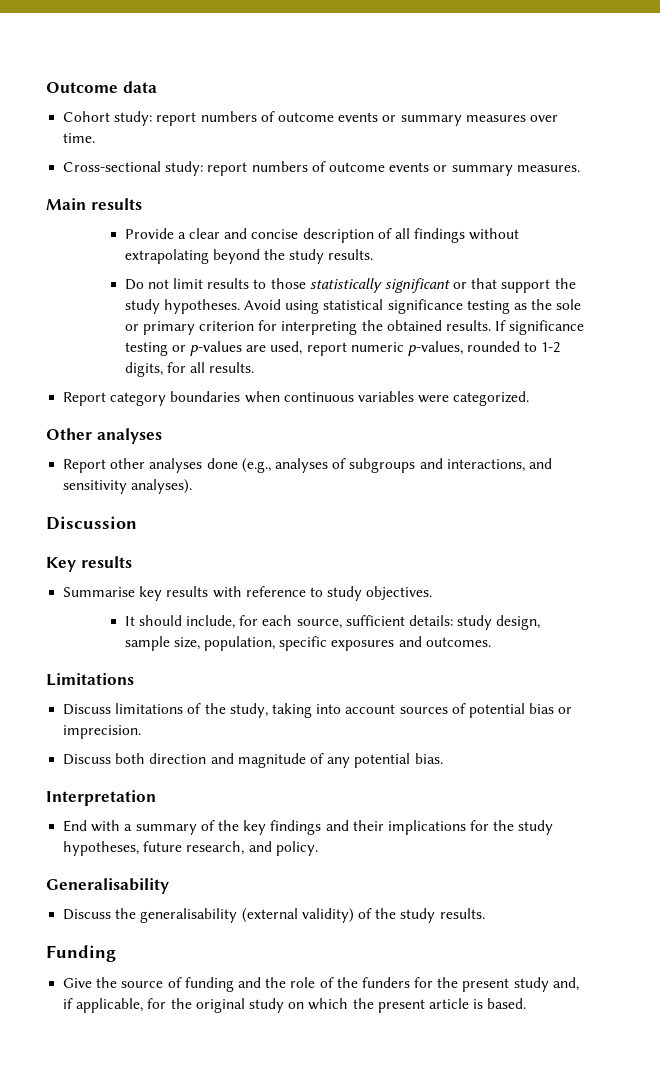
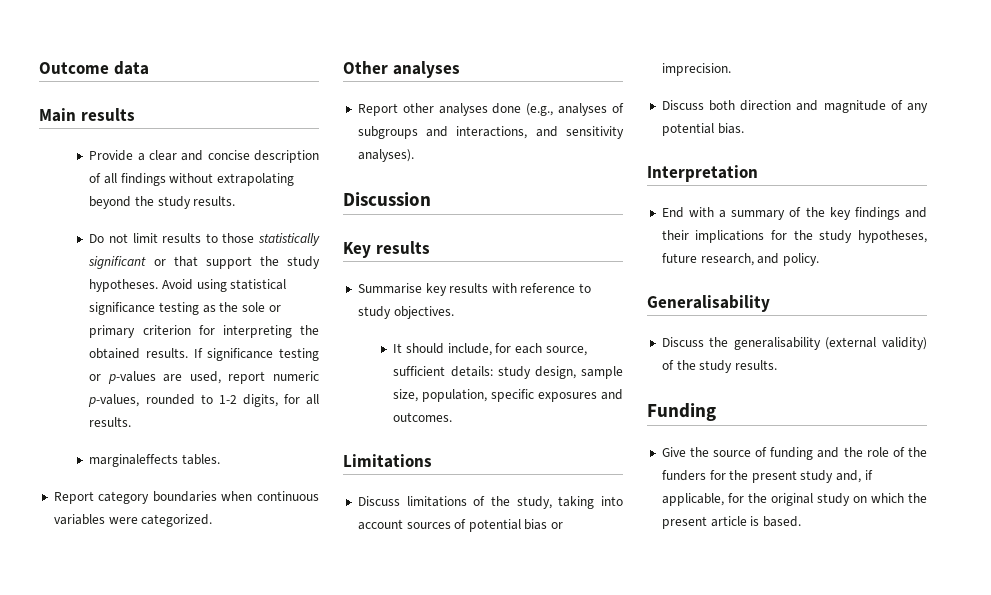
[63,111,558,126] [63,133,96,143] [63,161,580,176] // Cohort study: report numbers of outcome events or summary measures over time. // Cross-sectional study: report numbers of outcome events or summary measures. -> (149, 68) none
(255, 367) none -> [89,454,221,467] // marginaleffects tables.

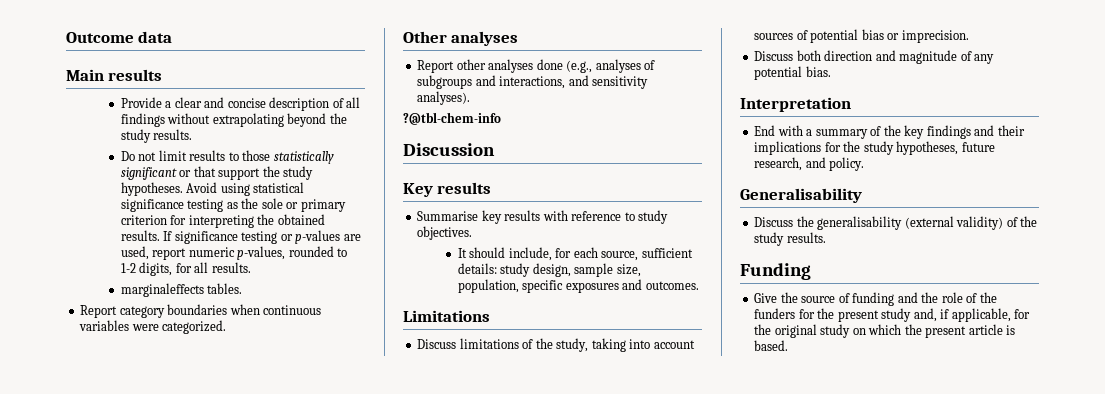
(414, 155) none -> [403,112,501,125] // ?@tbl-chem-info

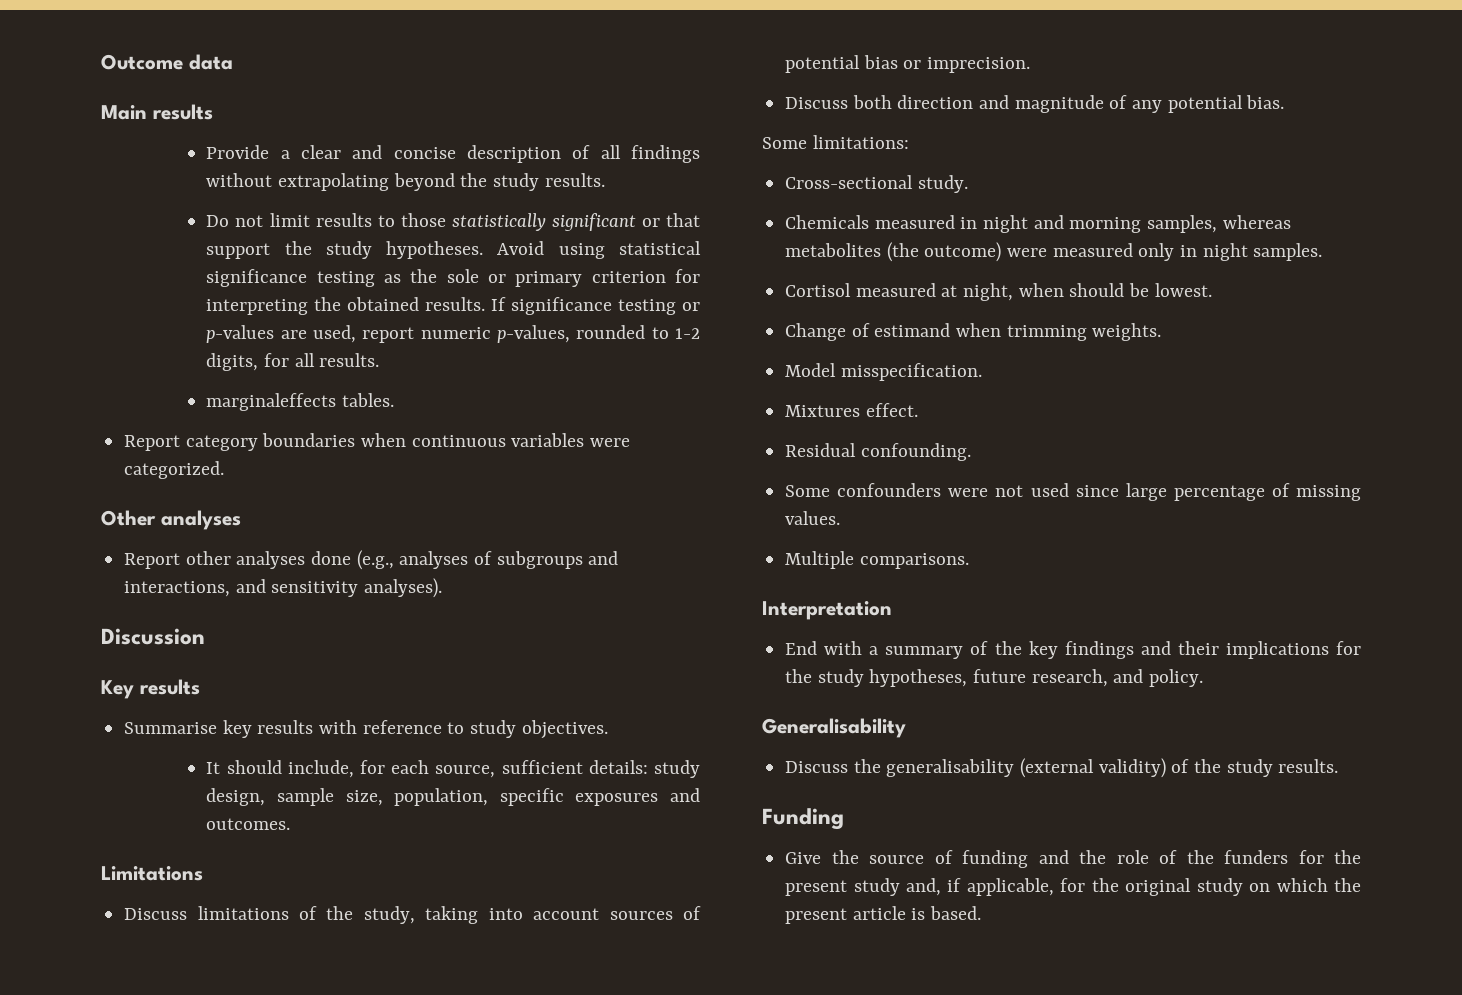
[403,112,501,125] // ?@tbl-chem-info -> (443, 588) none
(831, 71) none -> [762,135,909,149] [785,175,968,193] [785,215,1291,233] [785,242,1323,262] [785,283,1212,301] [785,323,1162,341] [785,363,982,381] [785,403,918,417] [785,443,971,461] [785,483,1361,501] [785,511,841,525] [785,551,969,569] // Some limitations: // Cross-sectional study. // Chemicals measured in night and morning samples, whereas metabolites (the outcome) were measured only in night samples. // Cortisol measured at night, when should be lowest. // Change of estimand when trimming weights. // Model misspecification. // Mixtures effect. // Residual confounding. // Some confounders were not used since large percentage of missing values. // Multiple comparisons.

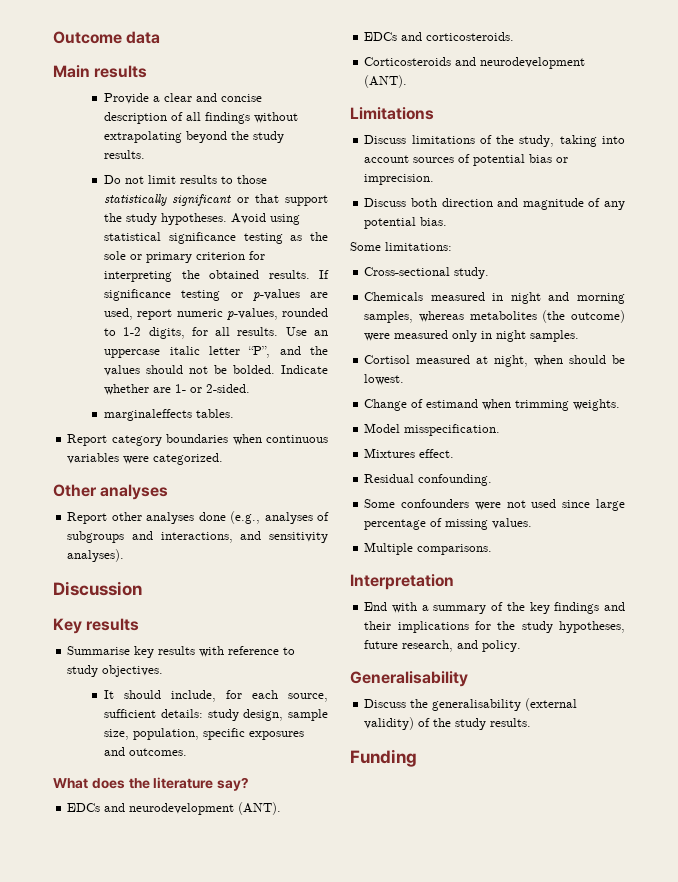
(380, 360) none -> [285,327,329,336] [104,346,329,358] [104,365,329,376] [104,384,251,395] Use an uppercase italic letter “P”, and the values should not be bolded. Indicate whether are 1- or 2-sided.
(291, 824) none -> [53,777,250,791] [67,802,282,815] [364,32,515,41] [364,57,586,69] [364,75,408,88] // What does the literature say? // EDCs and neurodevelopment (ANT). // EDCs and corticosteroids. // Corticosteroids and neurodevelopment (ANT).
[785,850,1361,868] [785,878,1361,896] [785,906,982,924] // Give the source of funding and the role of the funders for the present study and, if applicable, for the original study on which the present article is based. -> (417, 758) none

